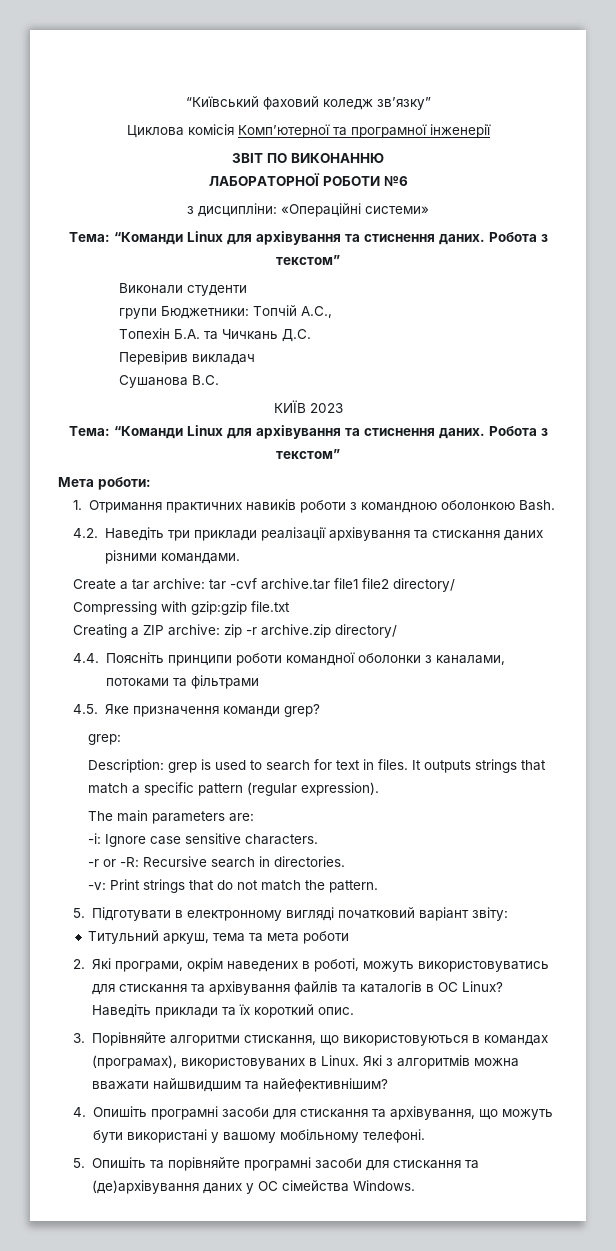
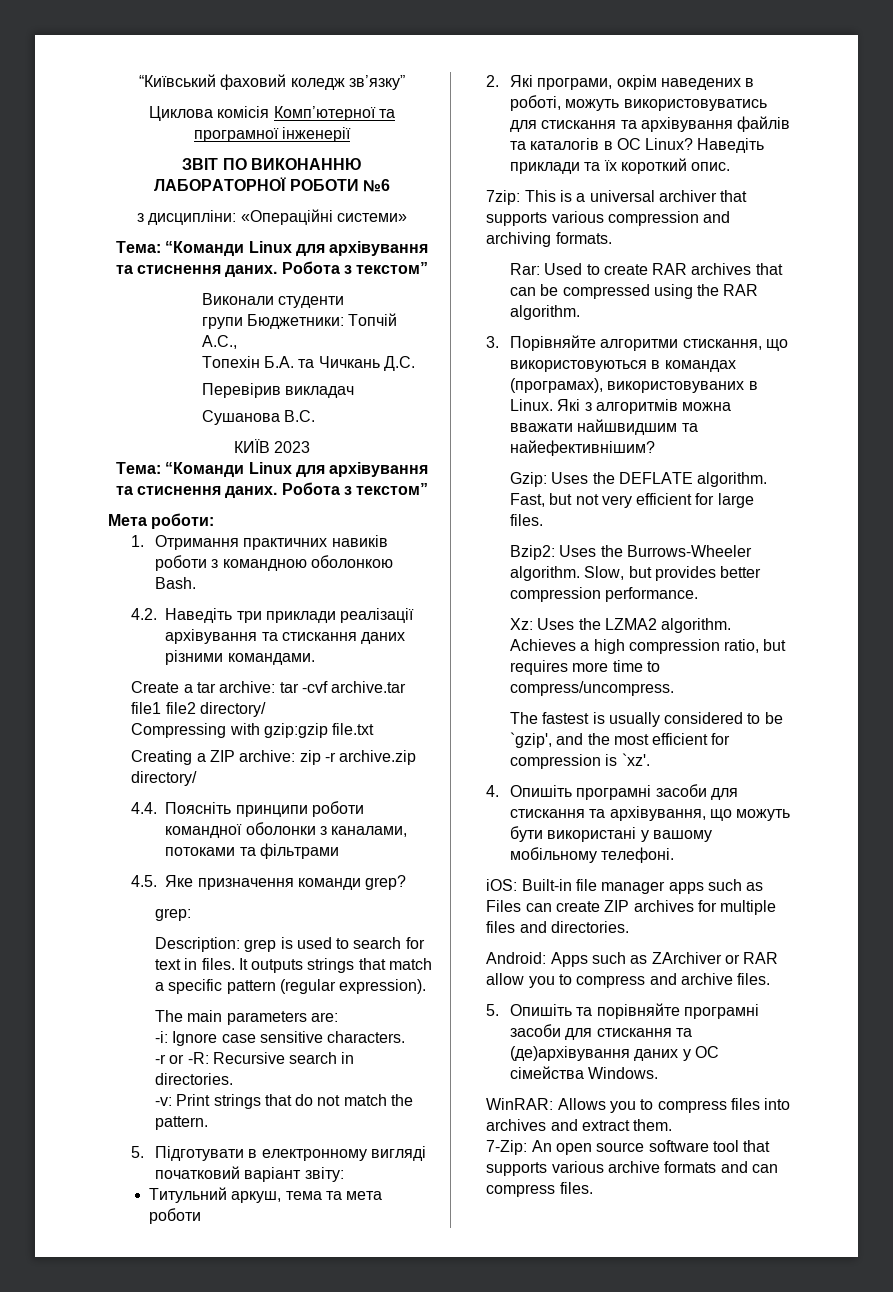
(354, 1011) none -> [486,190,748,205] [486,211,731,226] [486,232,612,247] [509,263,783,275] [509,284,759,299] [509,305,580,320] // 7zip: This is a universal archiver that supports various compression and archiving formats. // Rar: Used to create RAR archives that can be compressed using the RAR algorithm.
(388, 1085) none -> [509,472,768,487] [509,493,754,508] [509,514,543,526] [509,545,752,560] [509,566,762,581] [509,587,699,602] [509,618,732,633] [509,639,787,654] [509,660,660,675] [509,681,674,696] [509,712,783,727] [509,732,731,748] [509,753,650,769] // Gzip: Uses the DEFLATE algorithm. Fast, but not very efficient for large files. // Bzip2: Uses the Burrows-Wheeler algorithm. Slow, but provides better compression performance. // Xz: Uses the LZMA2 algorithm. Achieves a high compression ratio, but requires more time to compress/uncompress. // The fastest is usually considered to be `gzip', and the most efficient for compression is `xz'.
(425, 1136) none -> [486,879,764,894] [486,900,777,915] [486,921,630,933] [486,952,779,967] [486,973,771,988] // iOS: Built-in file manager apps such as Files can create ZIP archives for multiple files and directories. // Android: Apps such as ZArchiver or RAR allow you to compress and archive files.
(415, 1185) none -> [486,1098,791,1113] [486,1119,673,1131] [486,1140,771,1155] [486,1161,779,1176] [486,1182,593,1197] // WinRAR: Allows you to compress files into archives and extract them. // 7-Zip: An open source software tool that supports various archive formats and can compress files.

